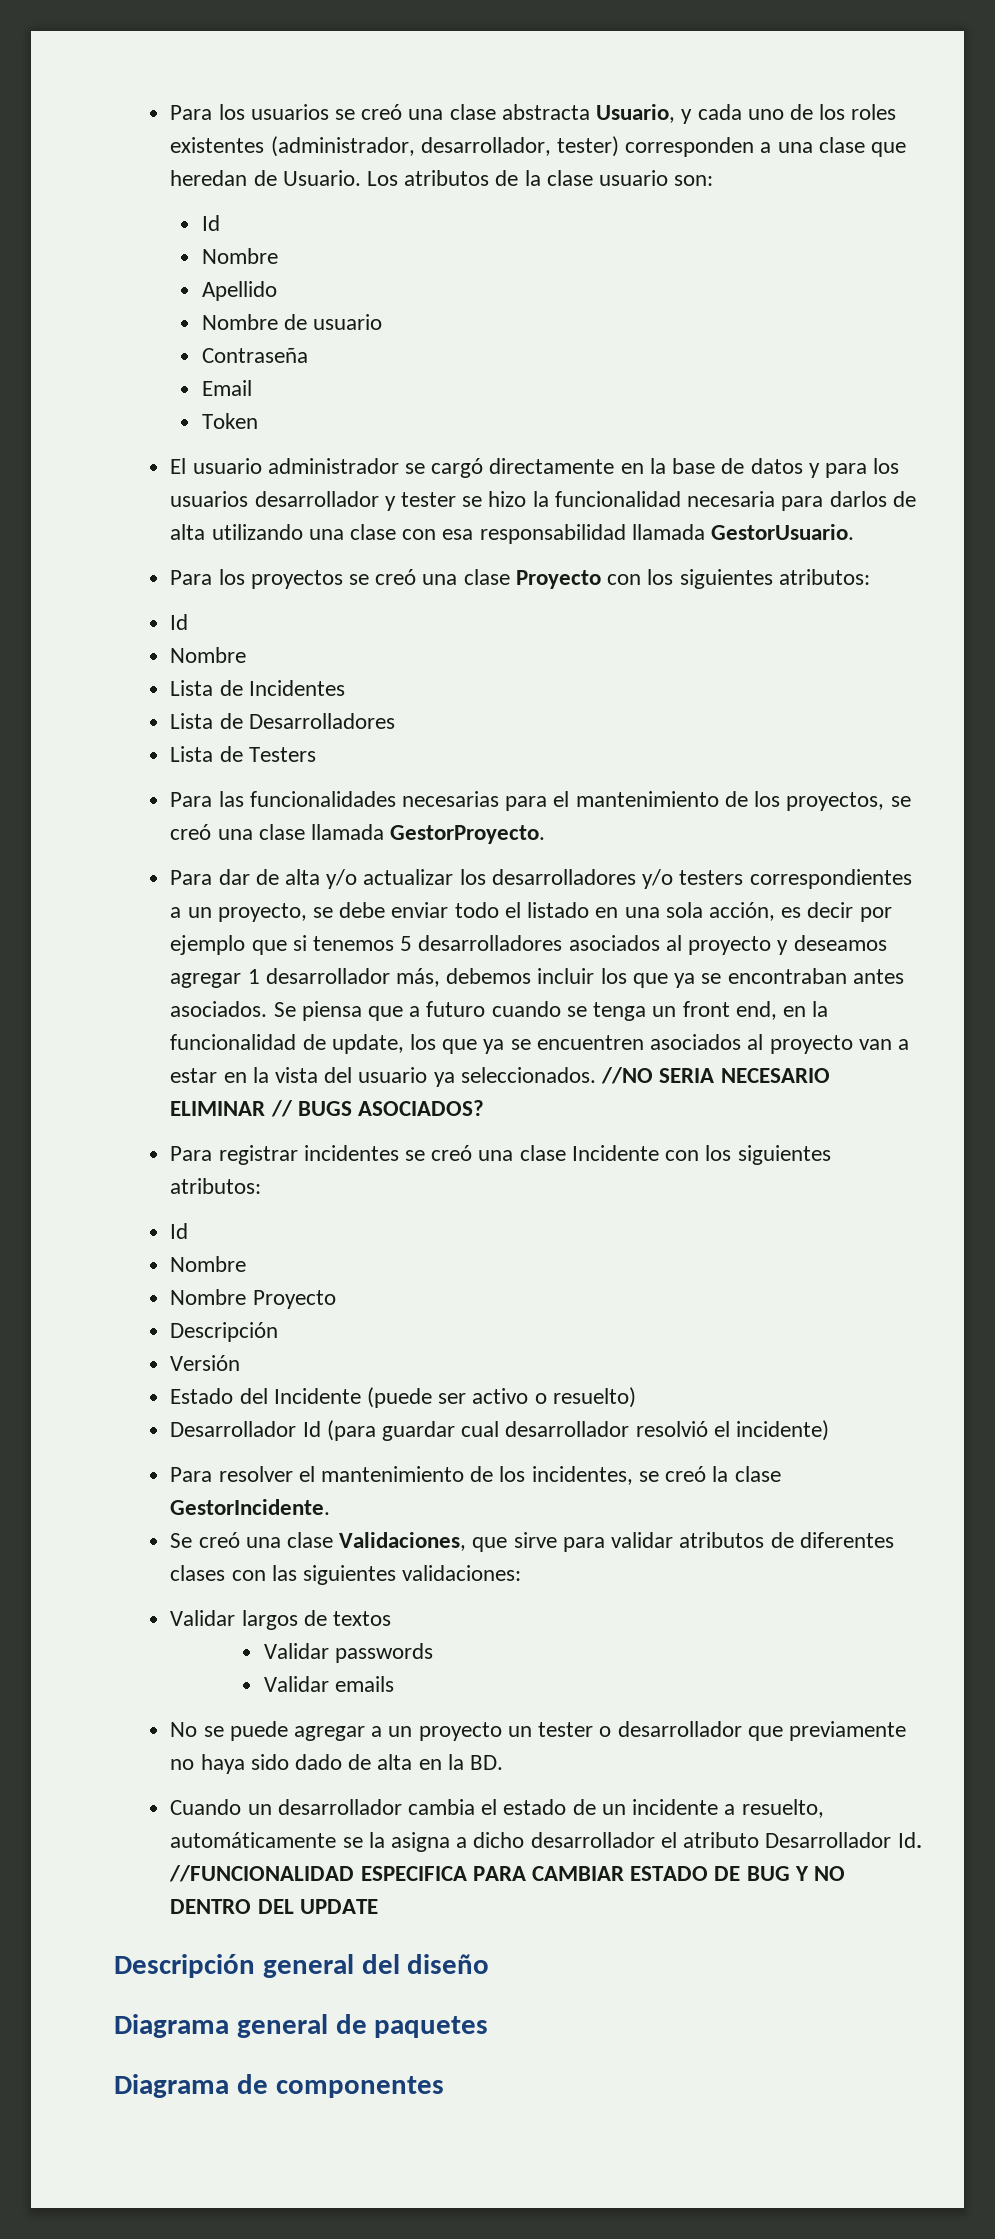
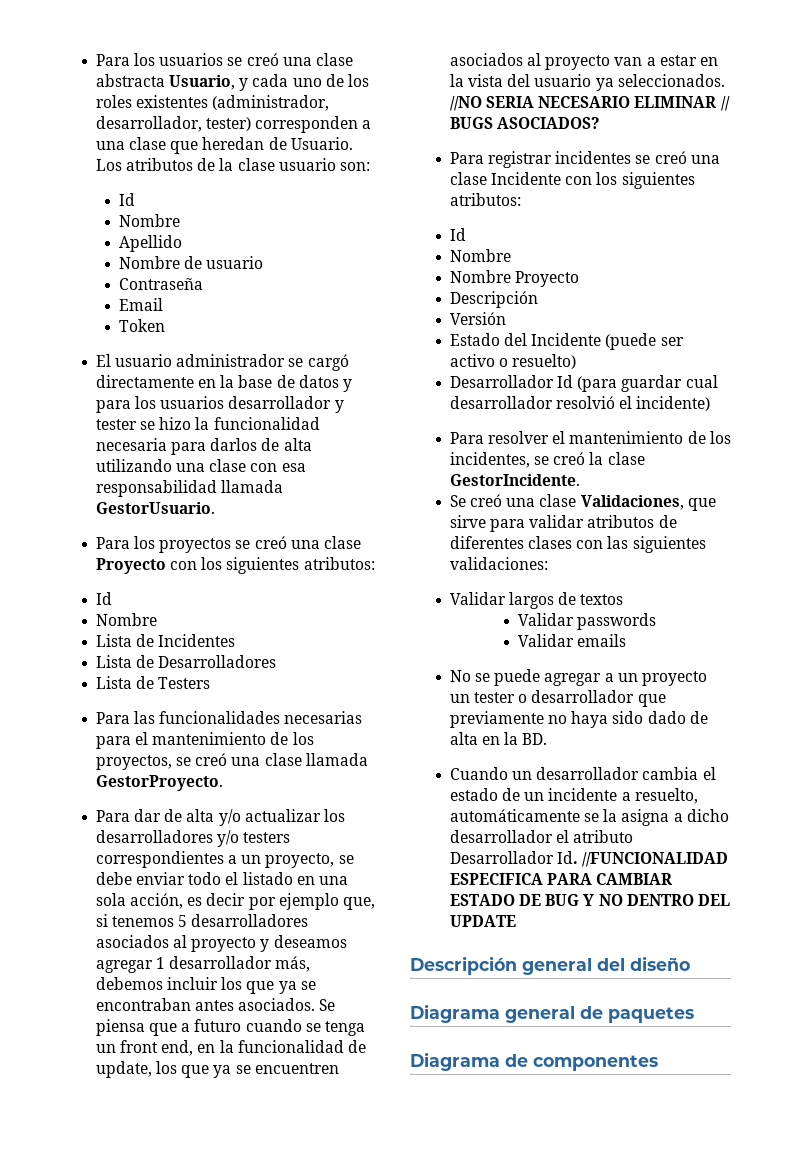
[251,940,287,955] que -> [342,897,375,910] que,

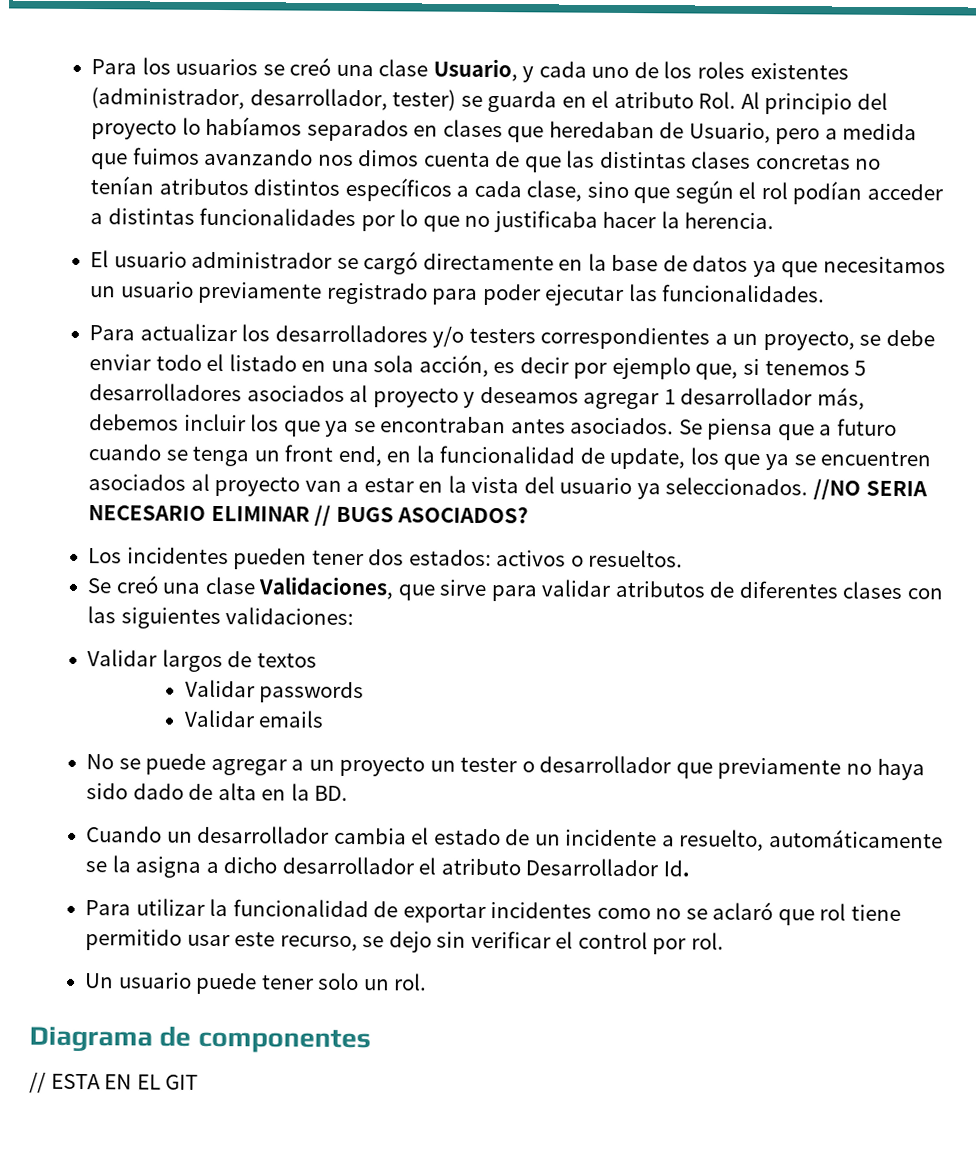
[95,74,165,87] abstracta -> (429, 68) none
[255,116,372,133] [95,137,353,154] [95,158,370,171] [118,193,135,206] [118,214,180,227] [118,235,182,252] [118,256,263,269] [118,278,203,290] [118,298,163,311] [118,319,165,332] corresponden a una clase que heredan de Usuario. Los atributos de la clase usuario son: // Id // Nombre // Apellido // Nombre de usuario // Contraseña // Email // Token -> [460,90,888,115] [91,116,918,145] [91,147,882,173] [90,176,944,205] [90,207,775,233] se guarda en el atributo Rol. Al principio del proyecto lo habíamos separados en clases que heredaban de Usuario, pero a medida que fuimos avanzando nos dimos cuenta de que las distintas clases concretas no tenían atributos distintos específicos a cada clase, sino que según el rol podían acceder a distintas funcionalidades por lo que no justificaba hacer la herencia.
[342,379,352,392] [95,396,344,413] [95,417,320,430] [95,438,312,455] [95,459,306,472] [95,480,283,497] [95,502,215,514] [95,536,361,553] [95,557,375,574] [95,592,112,605] [95,613,157,626] [95,634,236,647] [95,655,277,668] [95,676,211,689] [95,711,363,724] [95,732,314,749] [95,753,368,770] [95,775,223,791] [95,809,241,826] y para los usuarios desarrollador y tester se hizo la funcionalidad necesaria para darlos de alta utilizando una clase con esa responsabilidad llamada GestorUsuario. // Para los proyectos se creó una clase Proyecto con los siguientes atributos: // Id // Nombre // Lista de Incidentes // Lista de Desarrolladores // Lista de Testers // Para las funcionalidades necesarias para el mantenimiento de los proyectos, se creó una clase llamada GestorProyecto. // Para dar de alta y/o -> [752,256,947,278] [90,281,826,306] [89,325,136,341] ya que necesitamos un usuario previamente registrado para poder ejecutar las funcionalidades. // Para
[449,151,720,168] [449,172,695,189] [449,193,521,206] [449,228,466,241] [449,249,511,262] [449,270,579,287] [449,291,538,308] [449,312,506,325] [449,333,684,350] [449,354,577,369] [449,375,718,392] [449,396,711,411] [449,431,731,444] [449,452,645,468] [449,474,580,486] Para registrar incidentes se creó una clase Incidente con los siguientes atributos: // Id // Nombre // Nombre Proyecto // Descripción // Versión // Estado del Incidente (puede ser activo o resuelto) // Desarrollador Id (para guardar cual desarrollador resolvió el incidente) // Para resolver el mantenimiento de los incidentes, se creó la clase GestorIncidente. -> [88,547,684,570] Los incidentes pueden tener dos estados: activos o resueltos.
[582,852,729,867] [449,873,674,885] [449,894,730,906] [449,915,516,927] [410,956,690,975] [410,1004,694,1023] [410,1052,658,1071] //FUNCIONALIDAD ESPECIFICA PARA CAMBIAR ESTADO DE BUG Y NO DENTRO DEL UPDATE // Descripción general del diseño // Diagrama general de paquetes // Diagrama de componentes -> [85,898,902,926] [85,929,724,955] [85,972,428,995] [29,1026,371,1054] [29,1072,199,1093] // Para utilizar la funcionalidad de exportar incidentes como no se aclaró que rol tiene permitido usar este recurso, se dejo sin verificar el control por rol. // Un usuario puede tener solo un rol. // Diagrama de componentes // // ESTA EN EL GIT

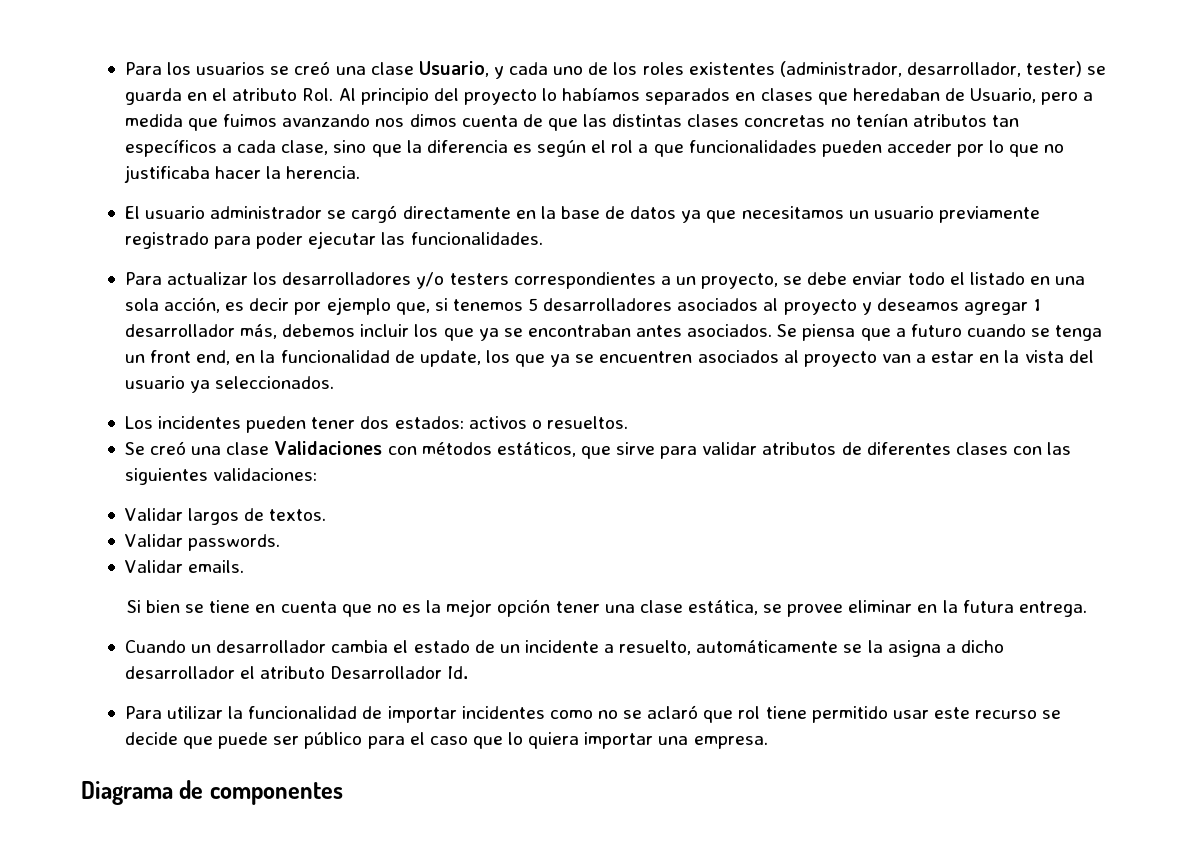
[253,179,341,196] distintos -> [991,115,1019,127] tan
[674,180,944,205] [90,207,357,227] según el rol podían acceder a distintas funcionalidades -> [406,140,952,157] la diferencia es según el rol a que funcionalidades pueden acceder
[813,478,928,500] [88,504,530,526] //NO SERIA NECESARIO ELIMINAR // BUGS ASOCIADOS? -> (335, 382) none
[258,576,395,600] Validaciones, -> [274,441,576,457] Validaciones con métodos estáticos,
[256,652,317,668] [184,679,365,704] [183,709,325,728] [86,753,925,781] [86,783,349,801] textos // Validar passwords // Validar emails // No se puede agregar a un proyecto un tester o desarrollador que previamente no haya sido dado de alta en la BD. -> [269,509,327,521] [124,534,280,551] [124,560,244,573] [126,599,1087,617] textos. // Validar passwords. // Validar emails. // Si bien se tiene en cuenta que no es la mejor opción tener una clase estática, se provee eliminar en la futura entrega.
[402,902,486,923] exportar -> [387,706,457,723] importar
[279,930,724,955] [85,972,428,995] [29,1026,371,1054] [29,1072,199,1093] recurso, se dejo sin verificar el control por rol. // Un usuario puede tener solo un rol. // Diagrama de componentes // // ESTA EN EL GIT -> [975,710,1062,719] [124,732,768,749] [81,780,343,805] recurso se decide que puede ser público para el caso que lo quiera importar una empresa. // Diagrama de componentes

